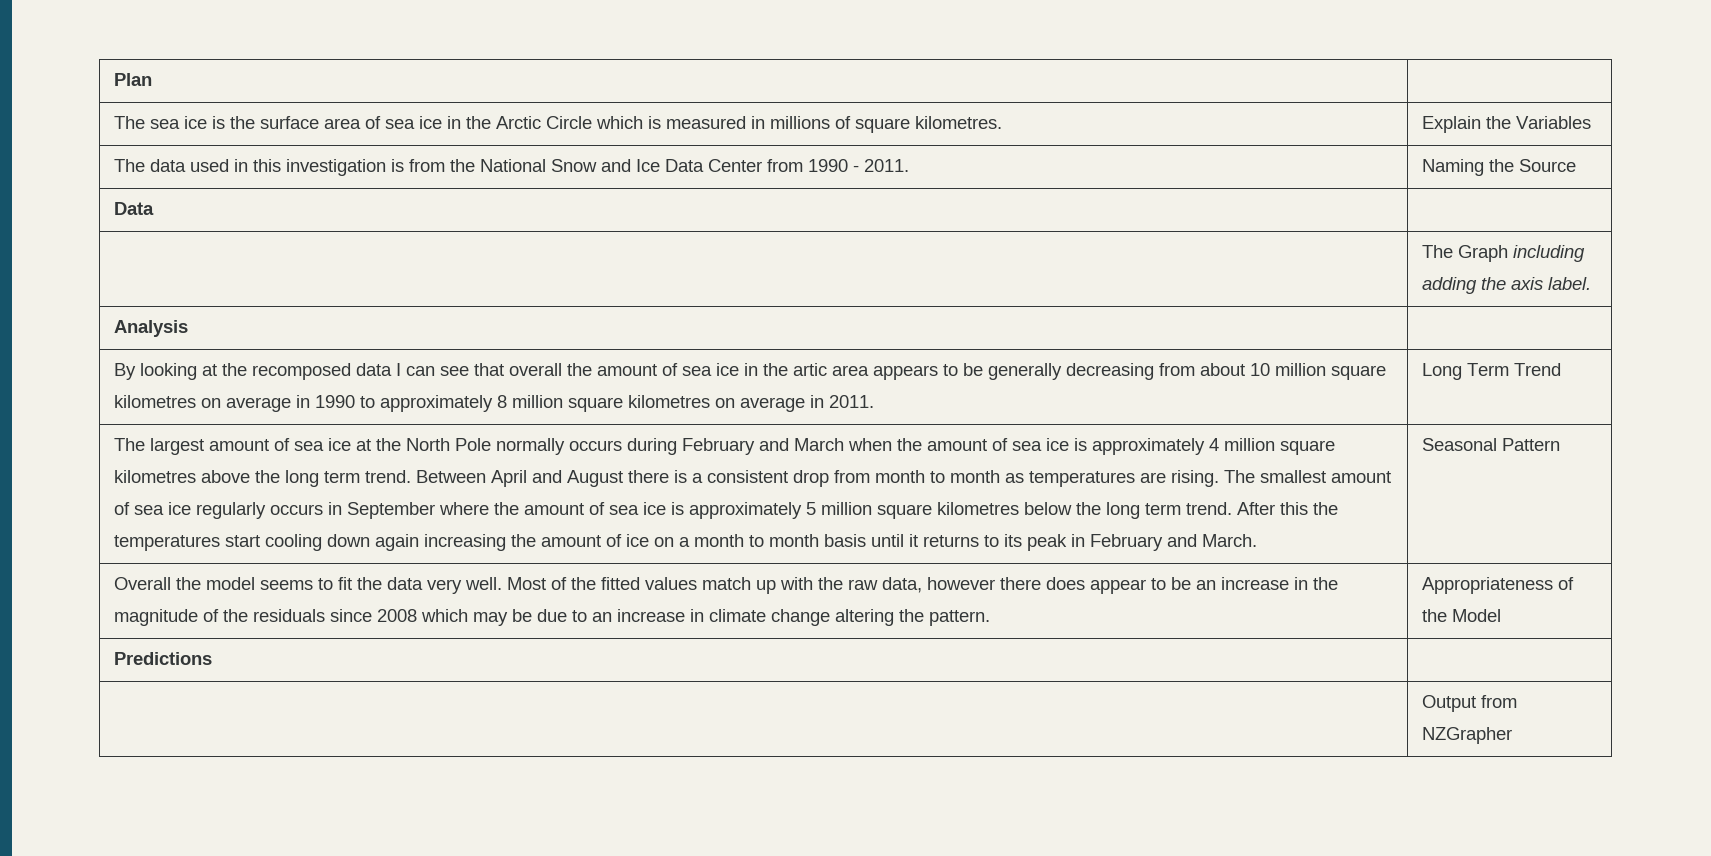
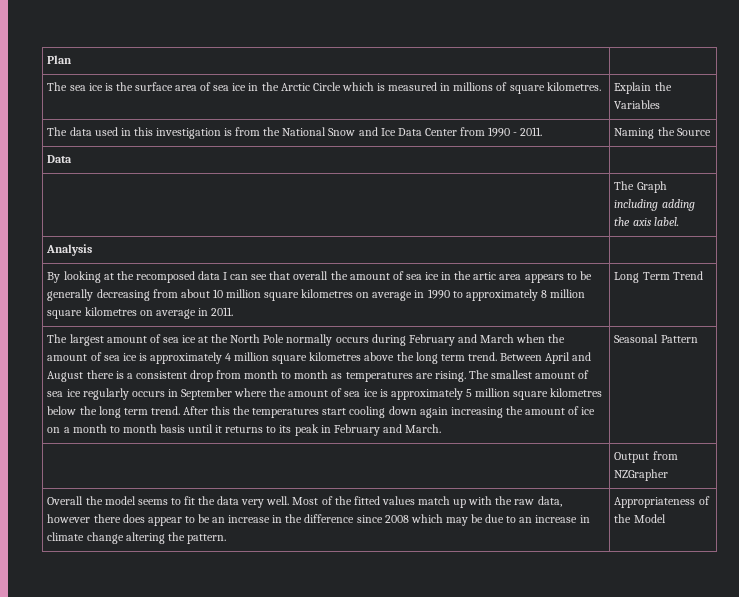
(1561, 444) none -> [614,451,678,463] [614,469,669,481] // | Output from NZGrapher
[114,609,326,626] magnitude of the residuals -> [304,514,355,523] difference
[114,652,213,665] [1422,695,1518,712] [1422,727,1513,744] // Predictions | // | Output from NZGrapher -> (666, 518) none

